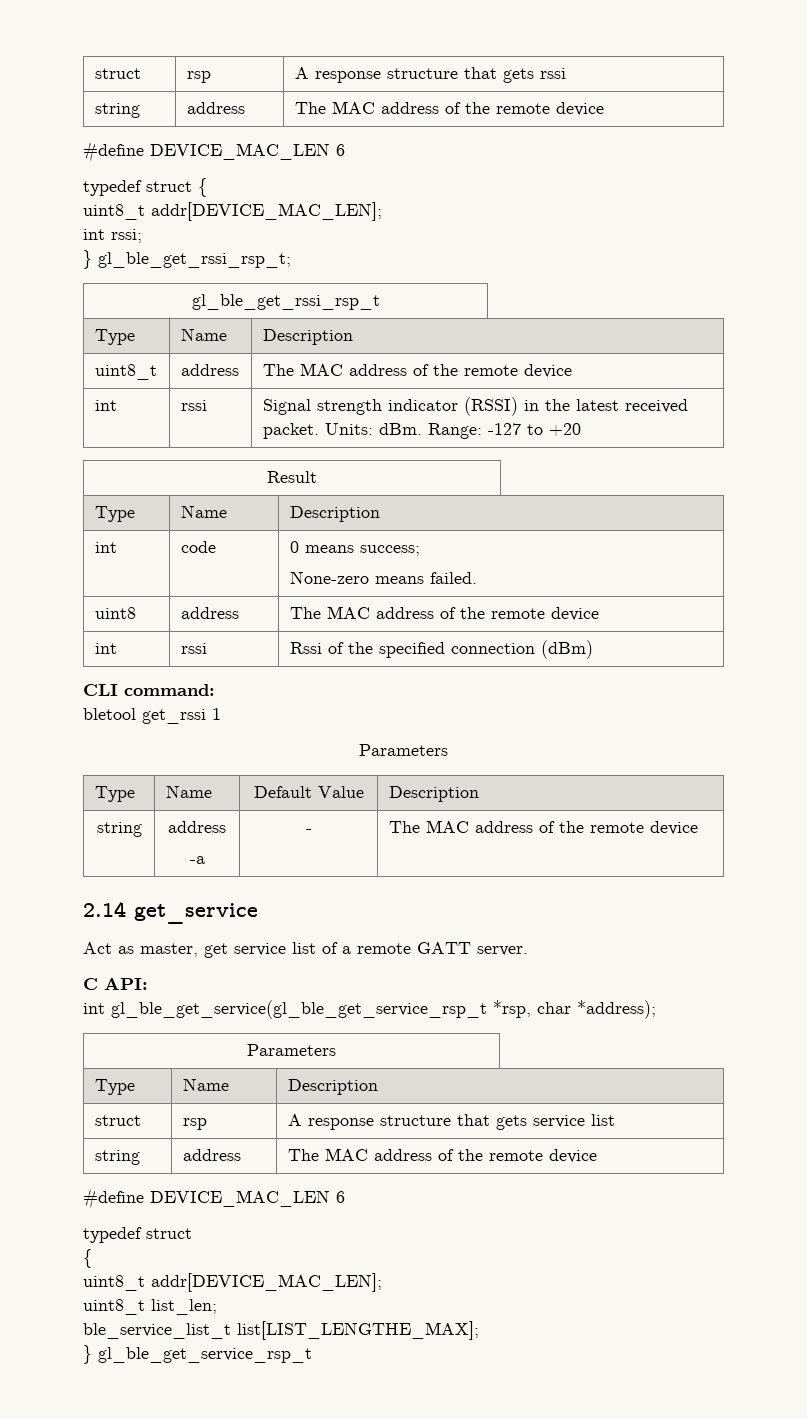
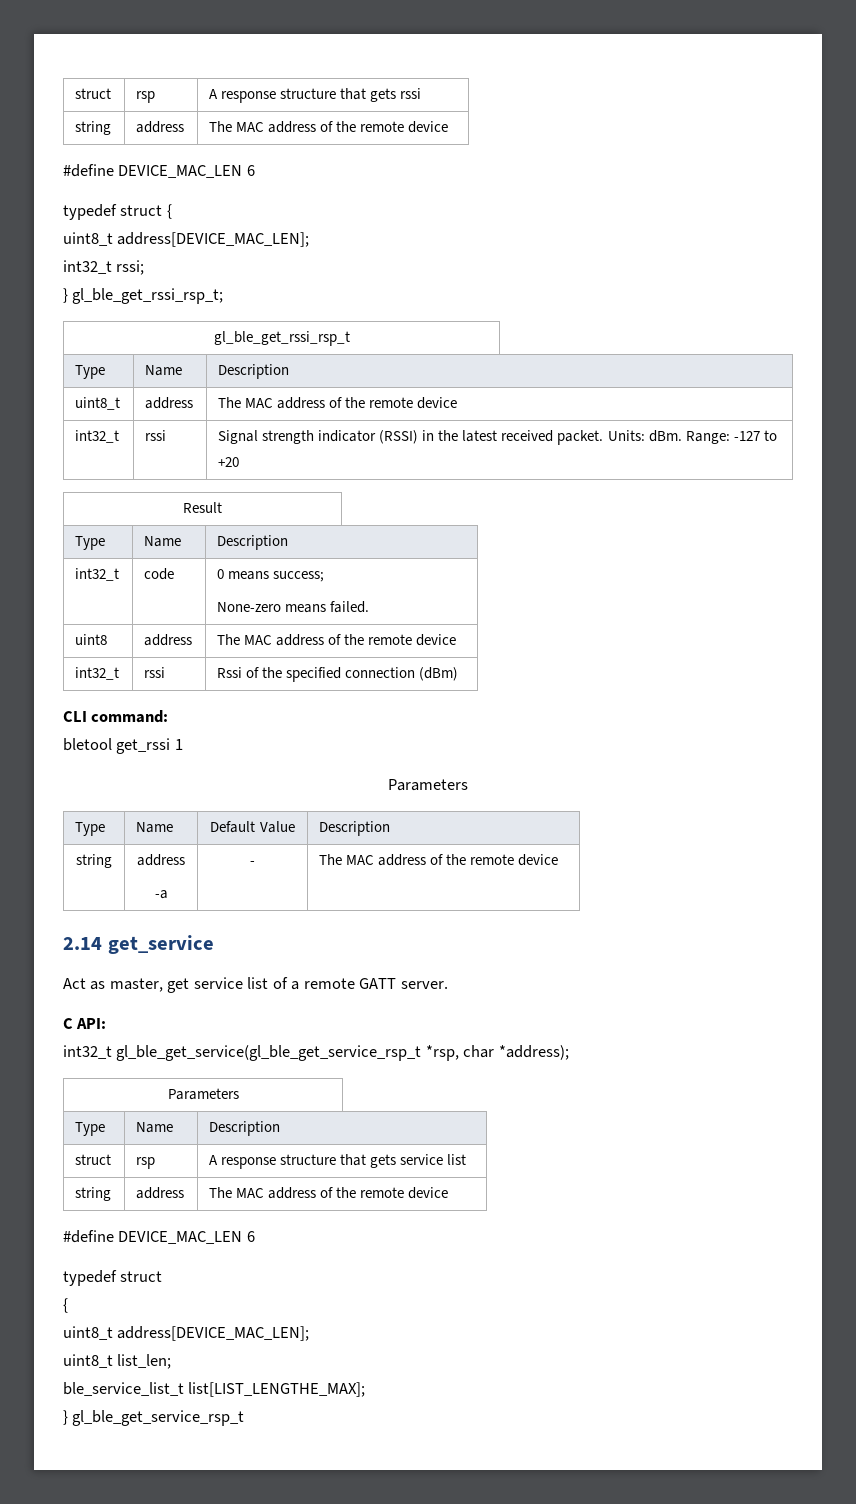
[151,202,382,221] [83,229,105,240] addr[DEVICE_MAC_LEN]; // int -> [117,232,310,247] [63,260,112,274] address[DEVICE_MAC_LEN]; // int32_t
[94,400,117,411] int -> [75,430,120,443] int32_t
[94,542,117,553] int -> [75,568,120,581] int32_t
[94,643,117,654] int -> [75,667,120,680] int32_t
[83,1003,105,1014] int -> [63,1045,112,1059] int32_t
[151,1273,382,1292] addr[DEVICE_MAC_LEN]; -> [117,1326,310,1341] address[DEVICE_MAC_LEN];

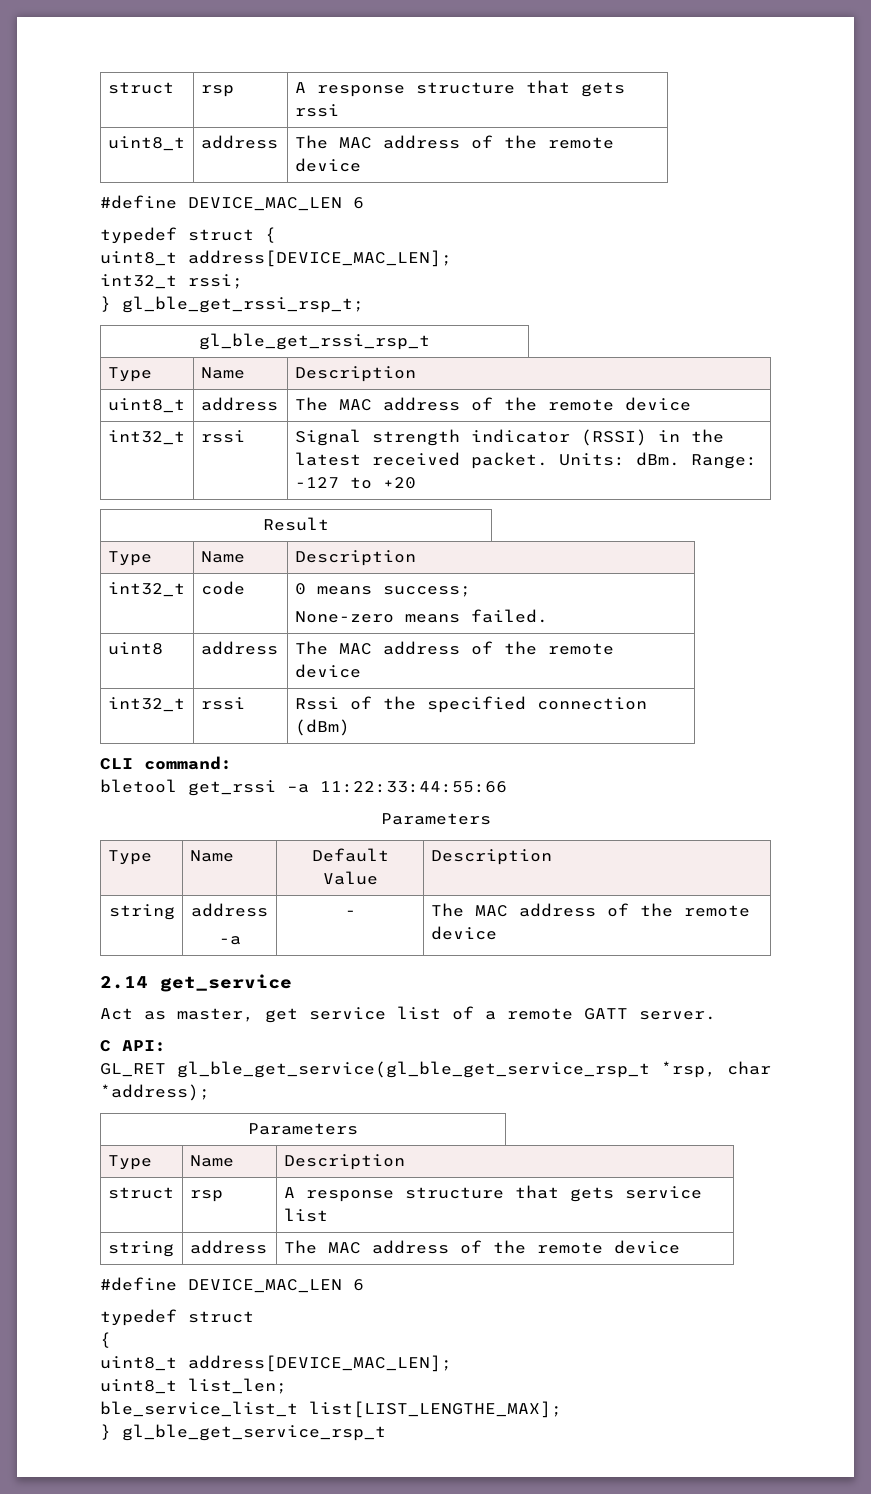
[75,121,112,135] string -> [107,136,185,151] uint8_t
[174,739,183,750] 1 -> [287,781,507,793] –a 11:22:33:44:55:66
[63,1045,112,1059] int32_t -> [100,1063,166,1077] GL_RET

